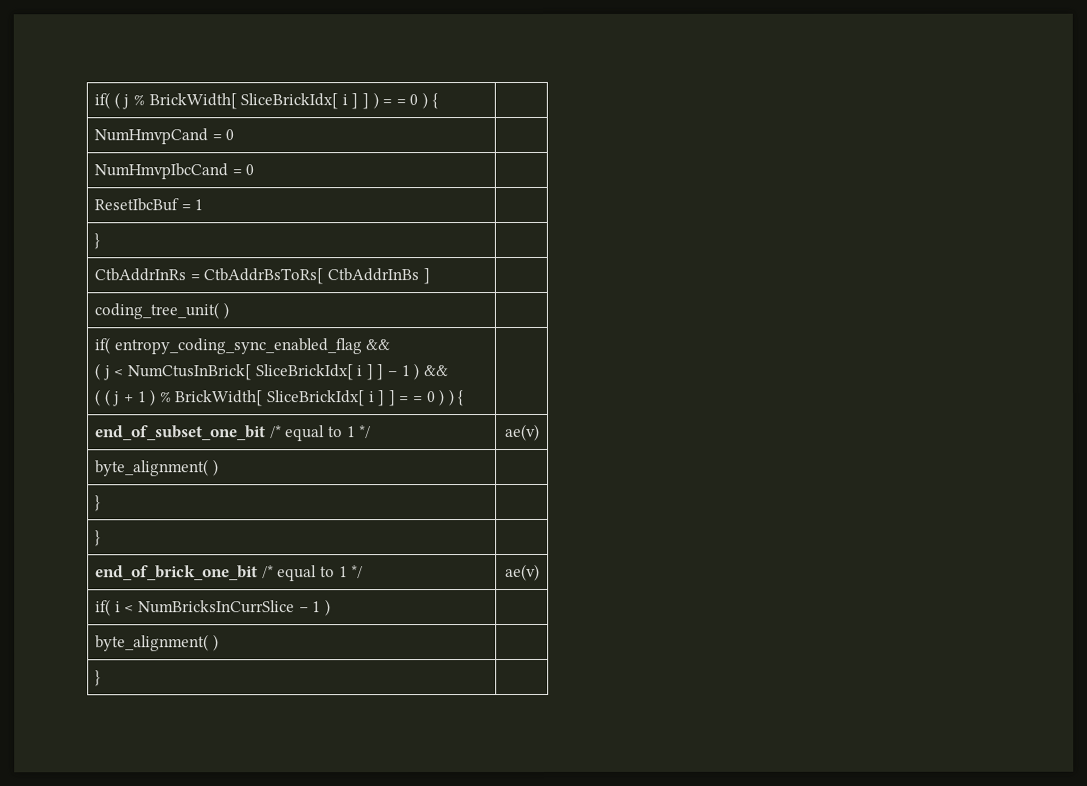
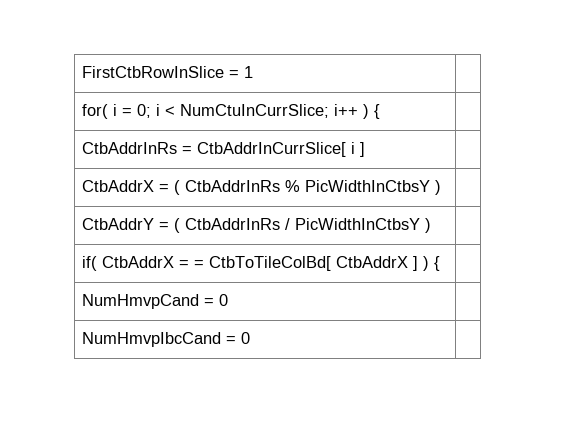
[94,92,419,110] if( ( j % BrickWidth[ SliceBrickIdx[ i ] ] ) = = 0 -> [82,66,254,78] [82,104,381,119] [82,142,366,157] [82,180,442,195] [82,218,432,233] [82,256,419,271] FirstCtbRowInSlice = 1 | // for( i = 0; i < NumCtuInCurrSlice; i++ ) { | // CtbAddrInRs = CtbAddrInCurrSlice[ i ] | // CtbAddrX = ( CtbAddrInRs % PicWidthInCtbsY ) | // CtbAddrY = ( CtbAddrInRs / PicWidthInCtbsY ) | // if( CtbAddrX = = CtbToTileColBd[ CtbAddrX ]
[94,198,204,212] [94,233,101,250] [94,268,430,285] [94,302,229,320] [94,337,391,355] [94,363,448,381] [94,389,465,407] [95,425,372,442] [504,424,540,442] [95,459,219,477] [95,495,102,512] [95,530,102,547] [95,565,364,582] [504,564,540,582] [95,599,331,617] [95,634,219,652] [95,670,102,687] // ResetIbcBuf = 1 | // } | // CtbAddrInRs = CtbAddrBsToRs[ CtbAddrInBs ] | // coding_tree_unit( ) | // if( entropy_coding_sync_enabled_flag && // ( j < NumCtusInBrick[ SliceBrickIdx[ i ] ] – 1 ) && // ( ( j + 1 ) % BrickWidth[ SliceBrickIdx[ i ] ] = = 0 ) ) { | // end_of_subset_one_bit /* equal to 1 */ | ae(v) // byte_alignment( ) | // } | // } | // end_of_brick_one_bit /* equal to 1 */ | ae(v) // if( i < NumBricksInCurrSlice − 1 ) | // byte_alignment( ) | // } | -> (251, 338) none

